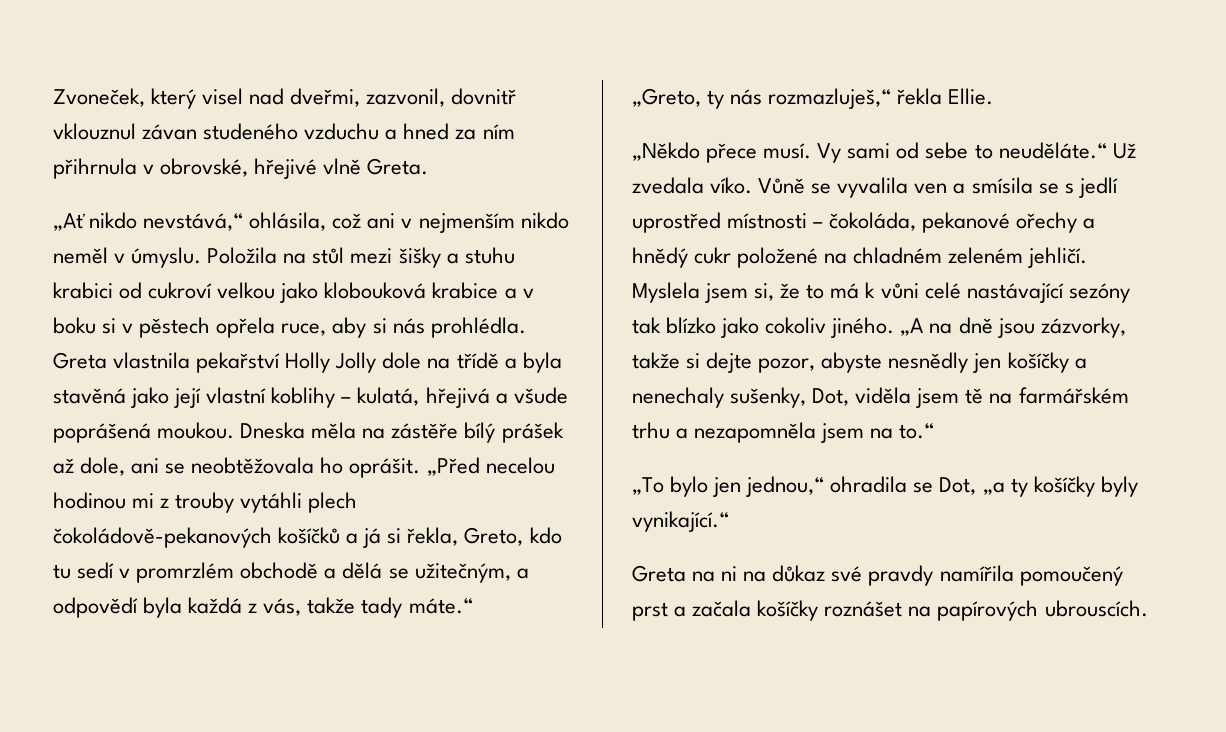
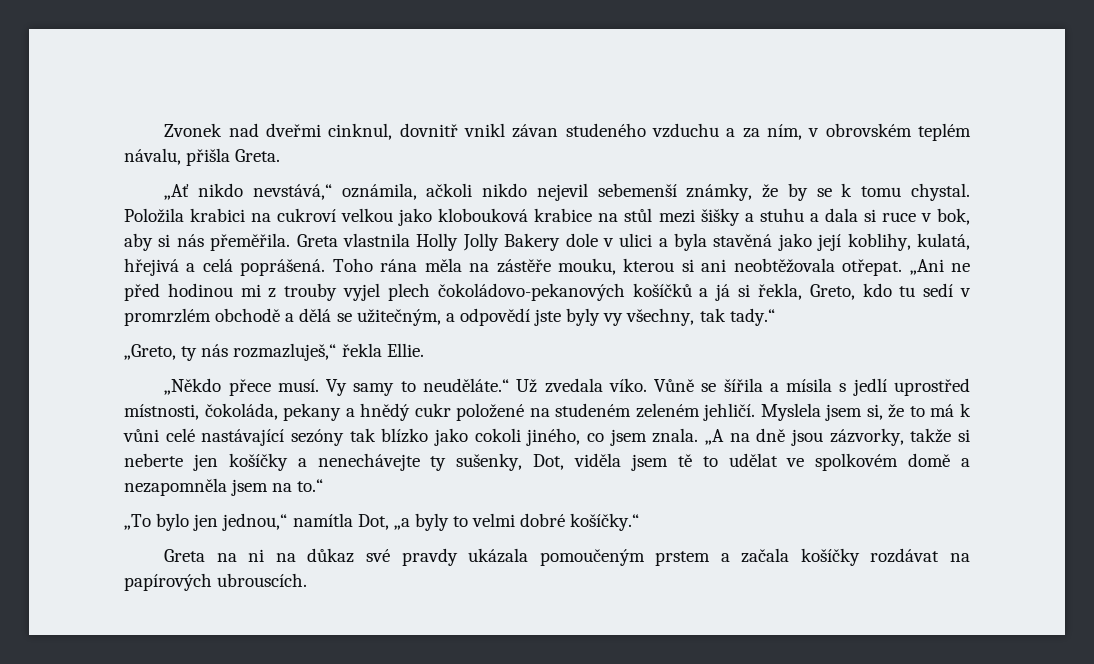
[53,88,517,109] [53,123,515,140] [53,158,429,179] [53,212,569,233] [53,247,278,268] Zvoneček, který visel nad dveřmi, zazvonil, dovnitř vklouznul závan studeného vzduchu a hned za ním přihrnula v obrovské, hřejivé vlně Greta. // „Ať nikdo nevstává,“ ohlásila, což ani v nejmenším nikdo neměl v úmyslu. Položila -> [164,123,971,141] [124,148,281,166] [164,183,970,201] [124,208,593,226] Zvonek nad dveřmi cinknul, dovnitř vnikl závan studeného vzduchu a za ním, v obrovském teplém návalu, přišla Greta. // „Ať nikdo nevstává,“ oznámila, ačkoli nikdo nejevil sebemenší známky, že by se k tomu chystal. Položila krabici na cukroví velkou jako klobouková krabice
[53,282,534,303] [53,317,327,338] krabici od cukroví velkou jako klobouková krabice a v boku si v pěstech opřela ruce, -> [809,208,971,225] a dala si ruce v bok,
[430,317,526,338] prohlédla. -> [210,233,291,251] přeměřila.
[196,352,281,373] pekařství -> (410, 240) none
[382,352,499,369] dole na třídě -> [504,233,653,251] Bakery dole v ulici
[206,387,568,408] [53,422,564,443] [53,457,555,478] vlastní koblihy – kulatá, hřejivá a všude poprášená moukou. Dneska měla na zástěře bílý prášek až dole, ani se neobtěžovala ho oprášit. „Před necelou -> [847,233,971,251] [124,258,970,276] [124,283,160,301] koblihy, kulatá, hřejivá a celá poprášená. Toho rána měla na zástěře mouku, kterou si ani neobtěžovala otřepat. „Ani ne před
[240,492,358,513] [53,527,272,548] vytáhli plech čokoládově-pekanových -> [343,283,625,301] vyjel plech čokoládovo-pekanových
[143,597,473,618] byla každá z vás, takže tady máte.“ -> [534,308,775,326] jste byly vy všechny, tak tady.“
[847,142,969,159] sami od sebe -> [353,383,395,396] samy
[837,177,1118,198] [632,212,1078,233] vyvalila ven a smísila se s jedlí uprostřed místnosti – čokoláda, pekanové ořechy -> [723,378,970,396] [124,403,342,421] šířila a mísila s jedlí uprostřed místnosti, čokoláda, pekany
[853,247,943,264] chladném -> [555,403,632,417] studeném
[765,317,895,338] cokoliv jiného. -> [474,428,699,446] cokoli jiného, co jsem znala.
[706,352,969,373] dejte pozor, abyste nesnědly -> [124,453,183,467] neberte
[632,387,724,408] nenechaly -> [317,453,447,471] nenechávejte ty
[989,387,1129,404] [632,422,670,439] na farmářském trhu -> [702,453,951,471] to udělat ve spolkovém domě
[830,476,1138,497] [632,511,729,532] ohradila se Dot, „a ty košíčky byly vynikající.“ -> [292,513,640,531] namítla Dot, „a byly to velmi dobré košíčky.“
[939,565,1123,586] [632,602,668,621] namířila pomoučený prst -> [468,548,711,566] ukázala pomoučeným prstem
[824,601,903,617] roznášet -> [870,548,940,563] rozdávat

